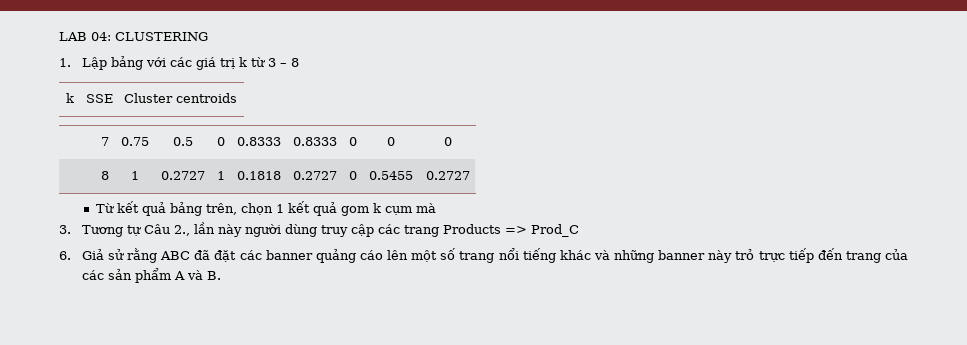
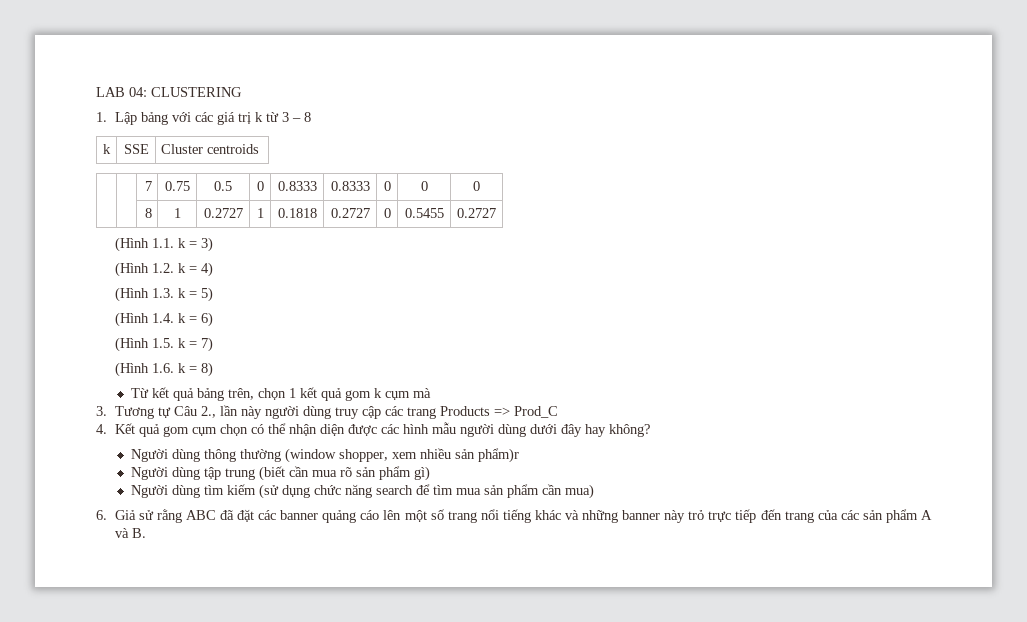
(470, 175) none -> [114,237,213,252] [114,262,213,277] [114,287,213,302] [114,312,213,327] [114,337,213,352] [114,362,213,377] // (Hình 1.1. k = 3) // (Hình 1.2. k = 4) // (Hình 1.3. k = 5) // (Hình 1.4. k = 6) // (Hình 1.5. k = 7) // (Hình 1.6. k = 8)
(579, 230) none -> [96,422,650,437] [130,448,519,463] [130,466,430,481] [130,484,594,499] // 4. Kết quả gom cụm chọn có thể nhận diện được các hình mẫu người dùng dưới đây hay không? // Người dùng thông thường (window shopper, xem nhiều sản phẩm)r // Người dùng tập trung (biết cần mua rõ sản phẩm gì) // Người dùng tìm kiếm (sử dụng chức năng search để tìm mua sản phẩm cần mua)

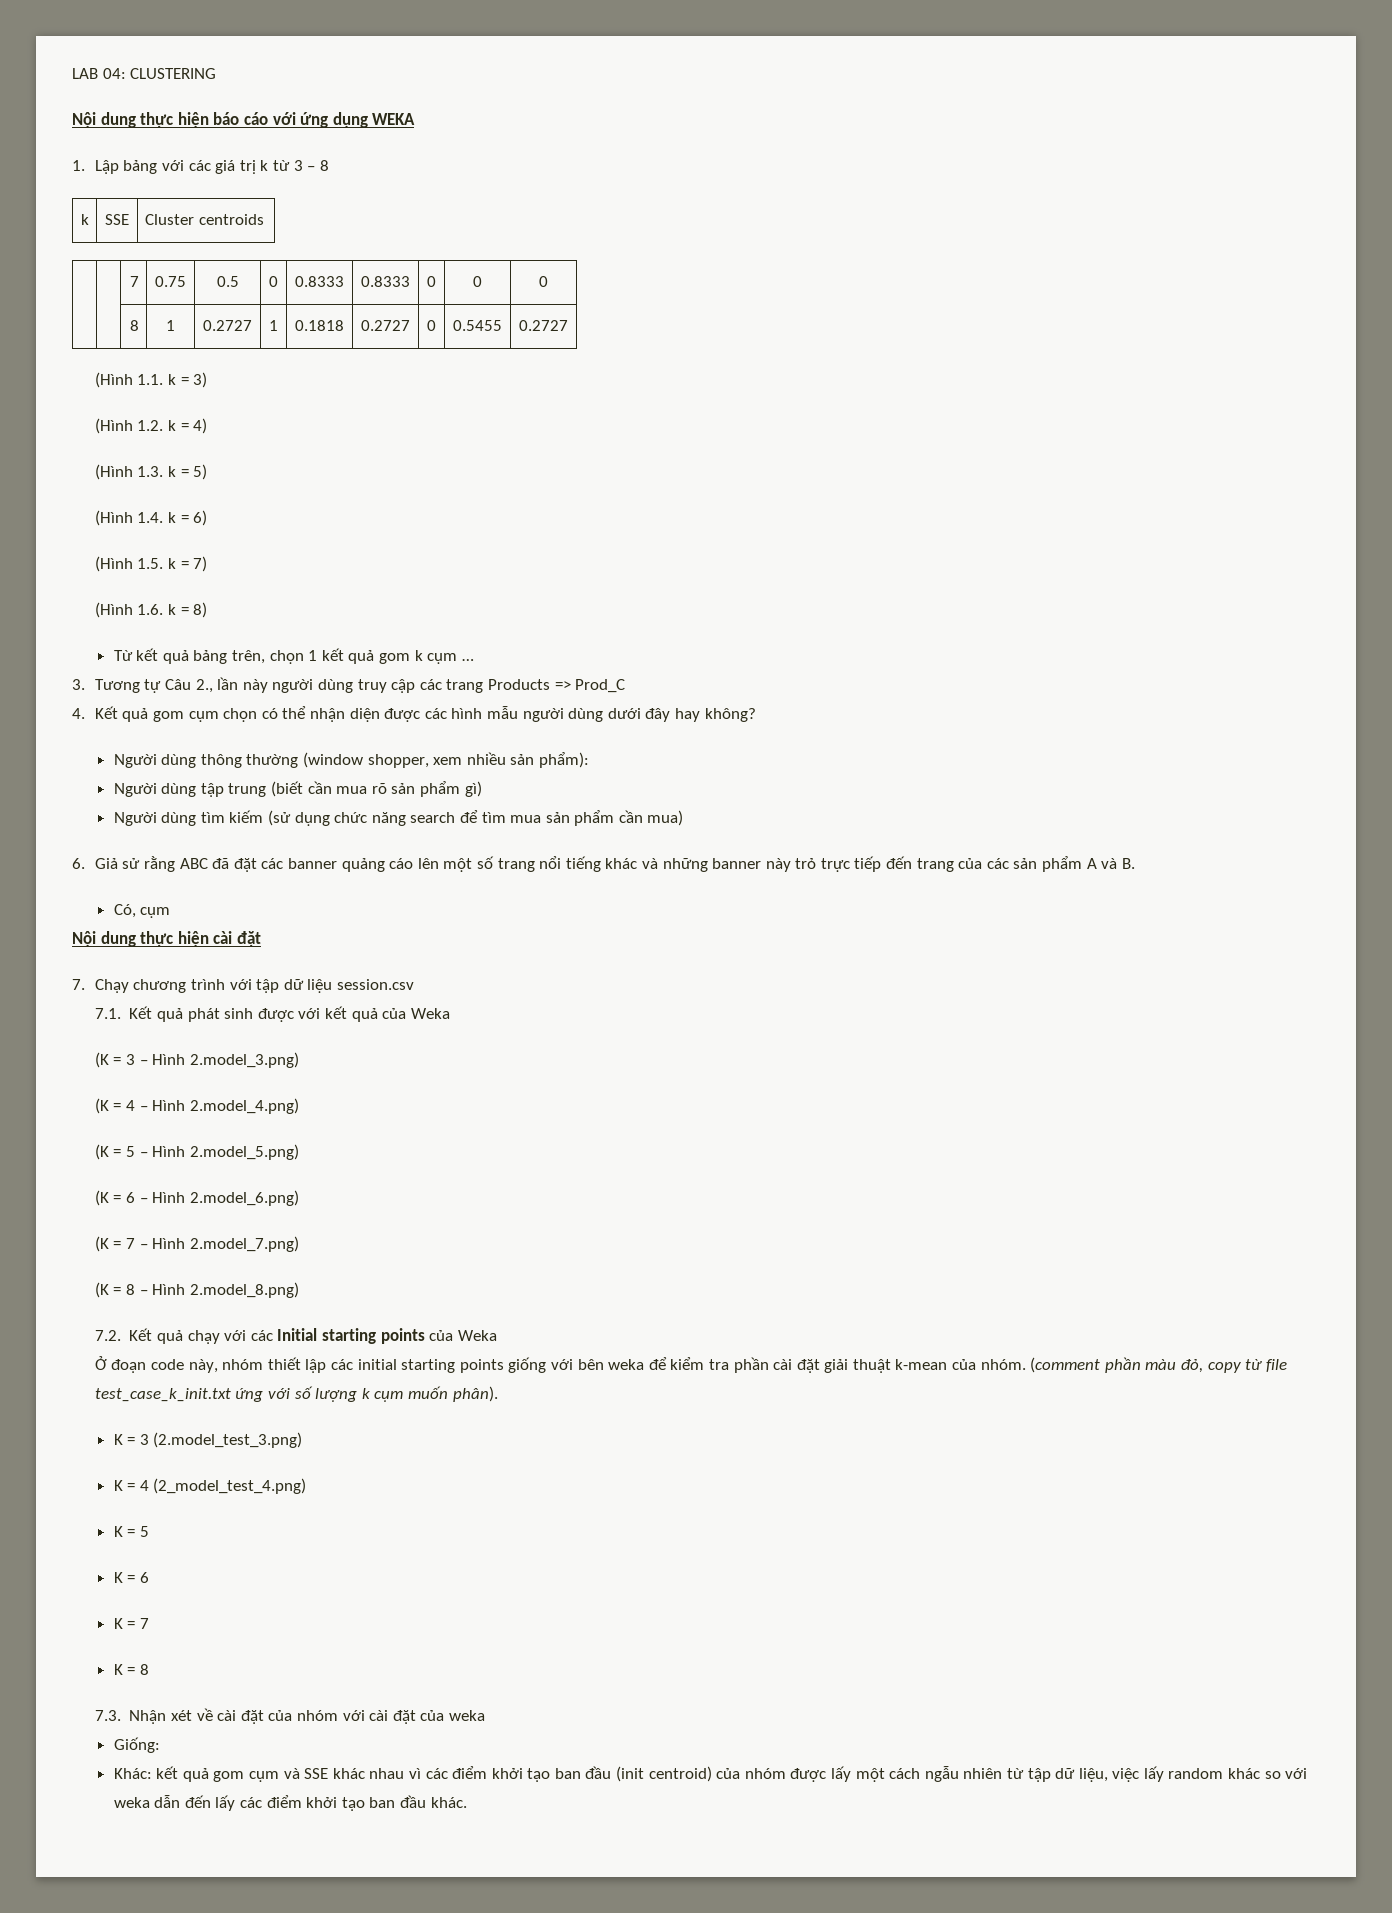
(242, 92) none -> [72,112,416,128] // Nội dung thực hiện báo cáo với ứng dụng WEKA
[412,388,431,398] mà -> [461,659,474,661] …
[477,448,519,463] phẩm)r -> [538,752,589,768] phẩm):
(146, 533) none -> [113,904,171,918] [72,931,261,947] [72,979,415,993] [94,1006,450,1022] [94,1052,299,1068] [94,1098,299,1114] [94,1144,299,1160] [94,1190,299,1206] [94,1236,299,1252] [94,1282,299,1298] [94,1328,497,1344] [94,1356,1287,1373] [94,1386,498,1402] [113,1432,303,1448] [113,1478,307,1494] [113,1526,149,1537] [113,1572,149,1583] [113,1618,149,1629] [113,1664,149,1675] [94,1708,485,1724] [113,1737,160,1753] [113,1766,1308,1782] [113,1795,467,1811] // Có, cụm // Nội dung thực hiện cài đặt // 7. Chạy chương trình với tập dữ liệu session.csv // 7.1. Kết quả phát sinh được với kết quả của Weka // (K = 3 – Hình 2.model_3.png) // (K = 4 – Hình 2.model_4.png) // (K = 5 – Hình 2.model_5.png) // (K = 6 – Hình 2.model_6.png) // (K = 7 – Hình 2.model_7.png) // (K = 8 – Hình 2.model_8.png) // 7.2. Kết quả chạy với các Initial starting points của Weka // Ở đoạn code này, nhóm thiết lập các initial starting points giống với bên weka để kiểm tra phần cài đặt giải thuật k-mean của nhóm. (comment phần màu đỏ, copy từ file test_case_k_init.txt ứng với số lượng k cụm muốn phân). // K = 3 (2.model_test_3.png) // K = 4 (2_model_test_4.png) // K = 5 // K = 6 // K = 7 // K = 8 // 7.3. Nhận xét về cài đặt của nhóm với cài đặt của weka // Giống: // Khác: kết quả gom cụm và SSE khác nhau vì các điểm khởi tạo ban đầu (init centroid) của nhóm được lấy một cách ngẫu nhiên từ tập dữ liệu, việc lấy random khác so với weka dẫn đến lấy các điểm khởi tạo ban đầu khác.

